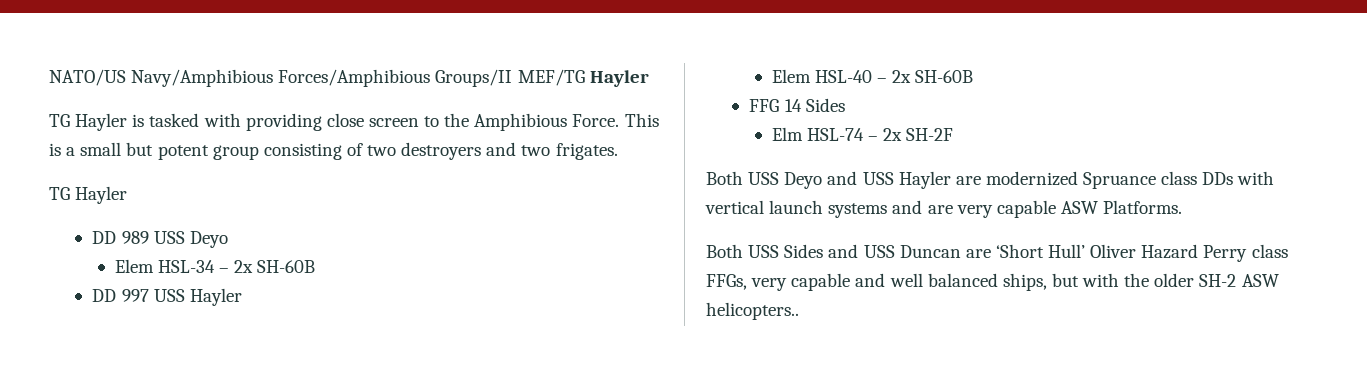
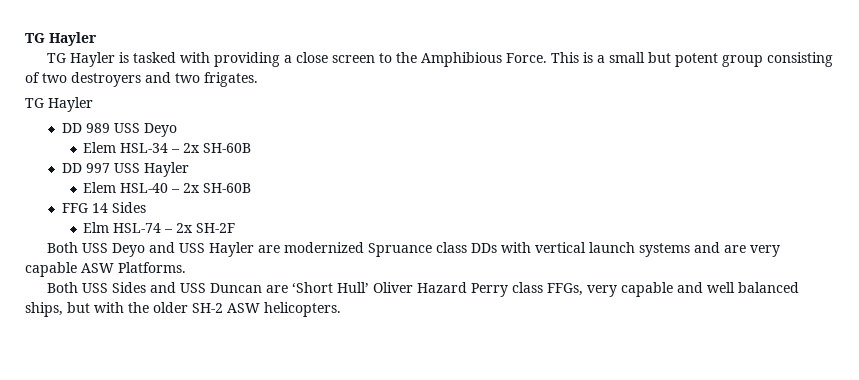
[49,69,585,87] NATO/US Navy/Amphibious Forces/Amphibious Groups/II MEF/TG -> [25,33,45,43] TG
(322, 122) none -> [283,55,292,63] a
[706,302,799,320] helicopters.. -> [264,302,341,317] helicopters.

